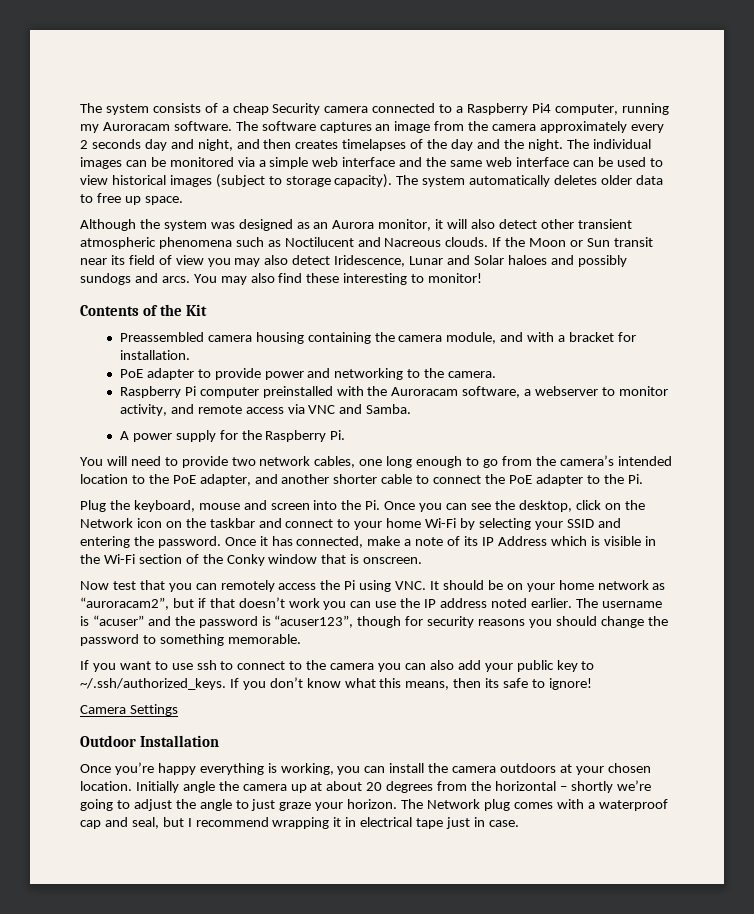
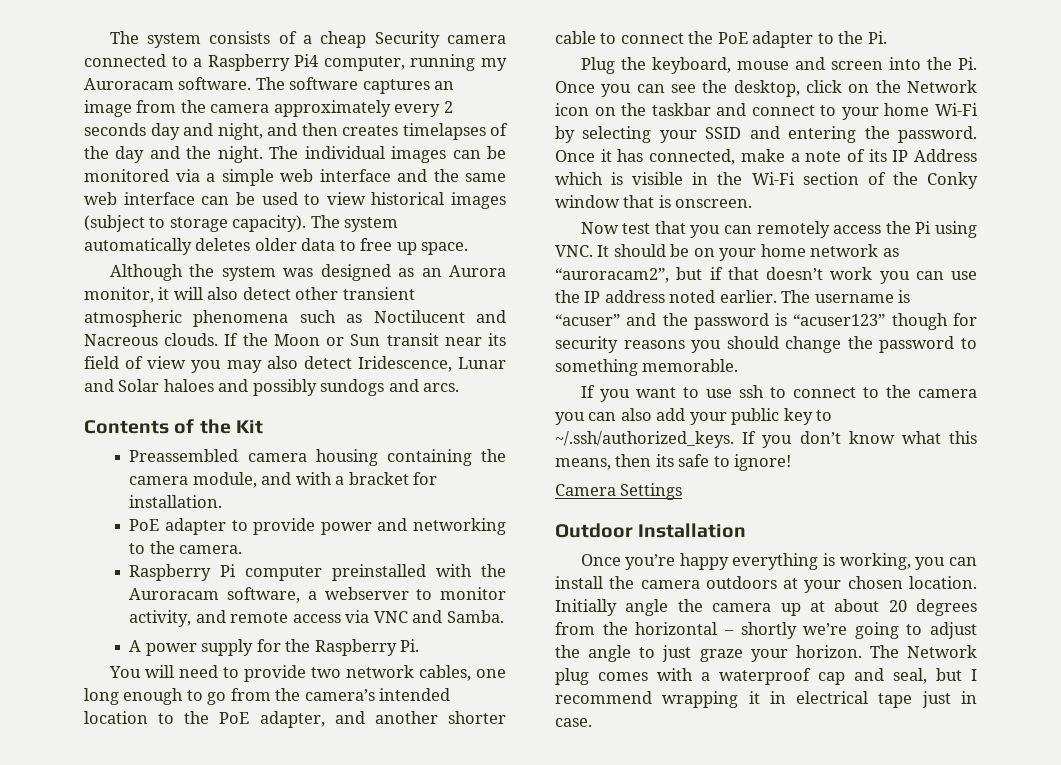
[193,273,483,285] You may also find these interesting to monitor! -> (460, 387) none
[274,615,354,628] “acuser123”, -> [793,314,886,326] “acuser123”

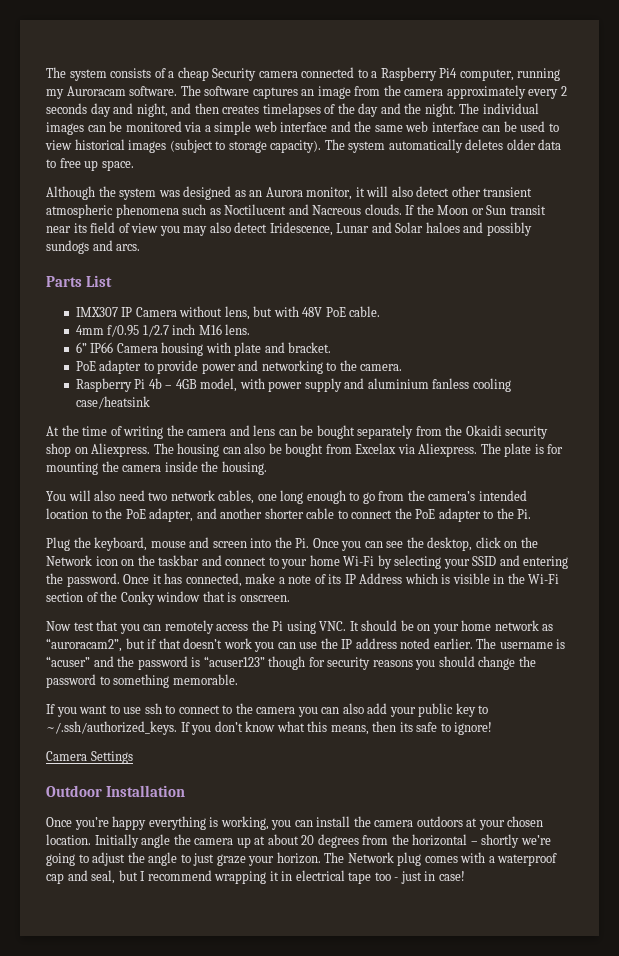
[84,419,263,434] [129,449,507,466] [129,472,438,488] [129,495,223,508] Contents of the Kit // Preassembled camera housing containing the camera module, and with a bracket for installation. -> [46,275,113,287] [75,306,381,320] [75,324,251,337] [75,342,332,356] Parts List // IMX307 IP Camera without lens, but with 48V PoE cable. // 4mm f/0.95 1/2.7 inch M16 lens. // 6” IP66 Camera housing with plate and bracket.
[245,564,507,581] [129,587,506,603] [129,610,504,627] [129,639,420,656] computer preinstalled with the Auroracam software, a webserver to monitor activity, and remote access via VNC and Samba. // A power supply for the Raspberry Pi. -> [148,378,511,392] [75,396,150,409] [46,425,549,439] [46,443,564,457] [46,461,267,475] 4b – 4GB model, with power supply and aluminium fanless cooling case/heatsink // At the time of writing the camera and lens can be bought separately from the Okaidi security shop on Aliexpress. The housing can also be bought from Excelax via Aliexpress. The plate is for mounting the camera inside the housing.
[178,665,306,682] need to provide -> [94,490,145,501] also need
(913, 700) none -> [374,872,399,881] too -
[555,718,592,727] case. -> [438,871,465,881] case!

